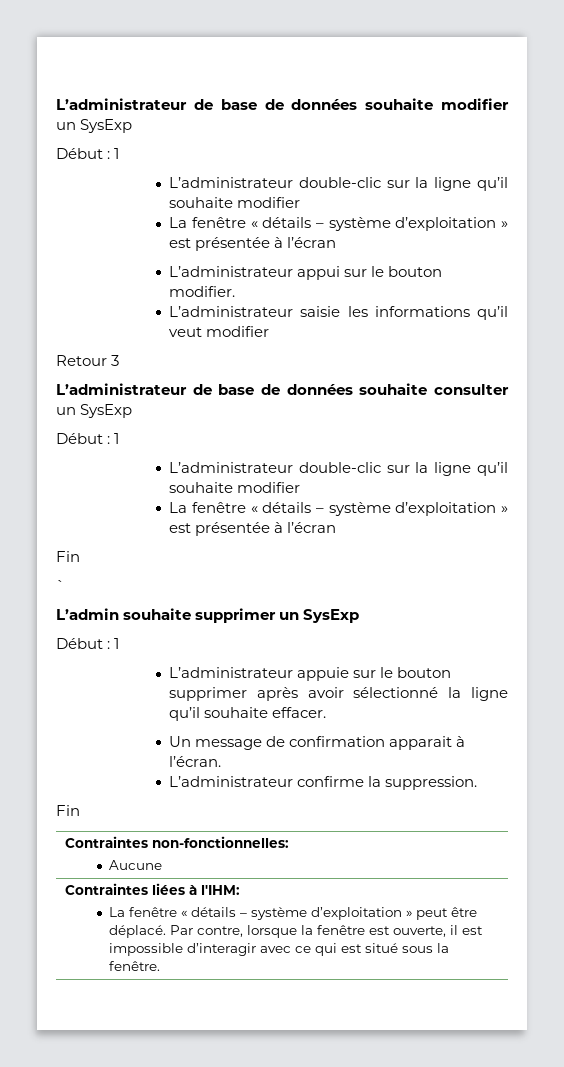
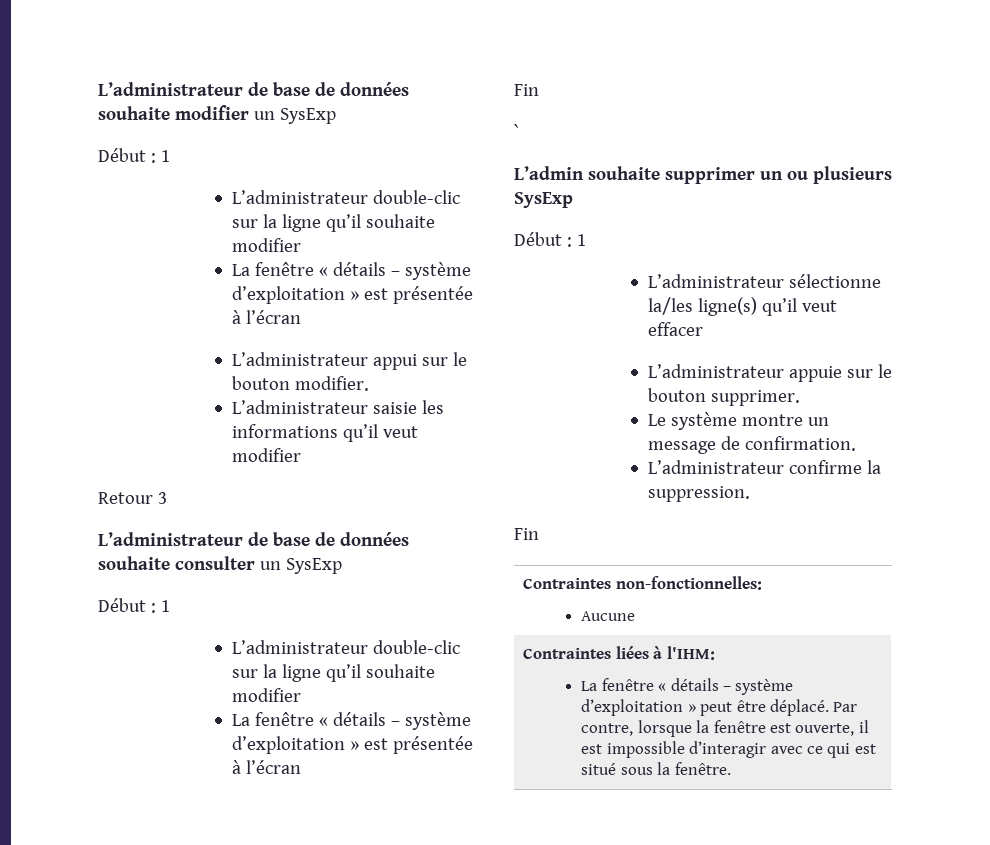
[303,609,360,623] [56,638,120,649] SysExp // Début : 1 -> [786,166,892,184] [514,192,573,208] [514,232,586,247] [647,274,881,288] [647,297,837,316] [647,322,703,336] ou plusieurs SysExp // Début : 1 // L’administrateur sélectionne la/les ligne(s) qu’il veut effacer
[169,687,509,701] [169,707,327,721] [169,736,466,750] [169,756,222,767] supprimer après avoir sélectionné la ligne qu’il souhaite effacer. // Un message de confirmation apparait à l’écran. -> [710,390,800,406] [647,412,829,430] [647,436,856,454] supprimer. // Le système montre un message de confirmation.

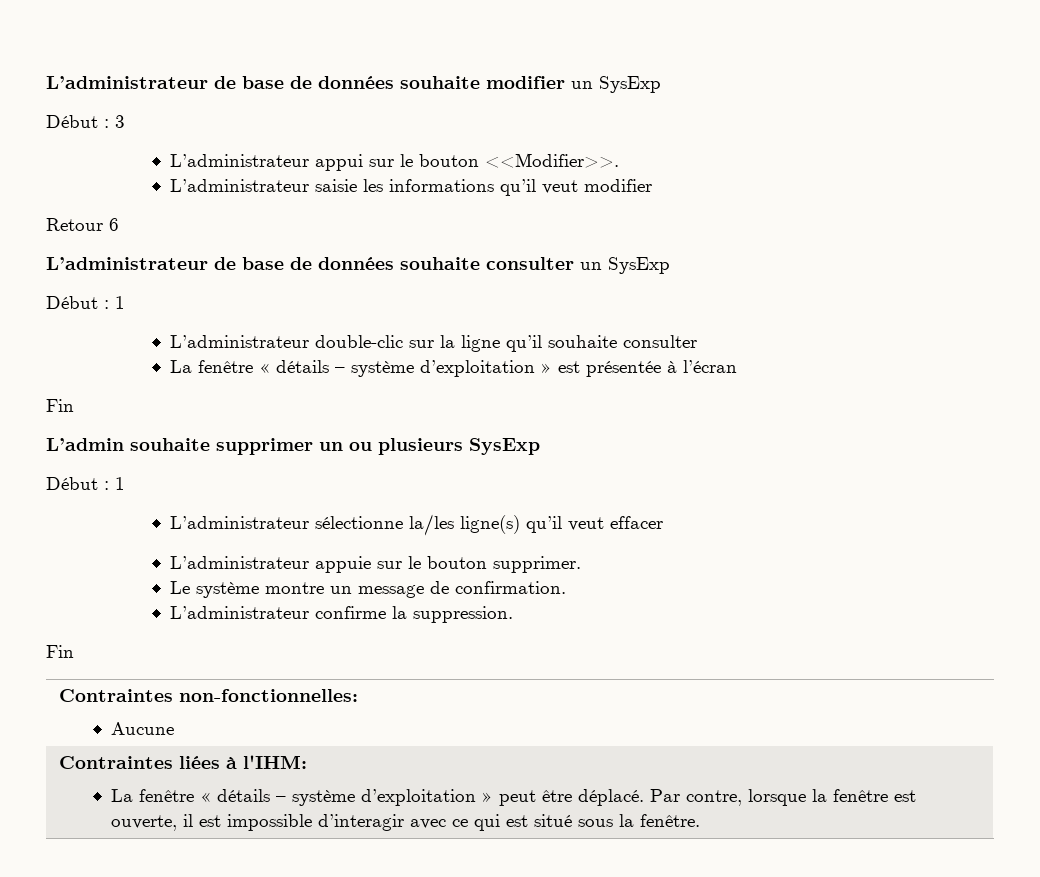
[160,150,170,162] [231,190,460,204] [231,214,435,232] [231,238,301,252] [231,262,471,280] [231,286,473,304] [231,310,301,324] 1 // L’administrateur double-clic sur la ligne qu’il souhaite modifier // La fenêtre « détails – système d’exploitation » est présentée à l’écran -> [115,115,125,128] 3
[294,376,369,391] modifier. -> [484,153,619,168] <<Modifier>>.
[157,492,167,504] 3 -> [109,218,119,231] 6
[231,688,301,702] modifier -> [622,335,697,348] consulter
[514,124,520,138] // ` -> (74, 405) none

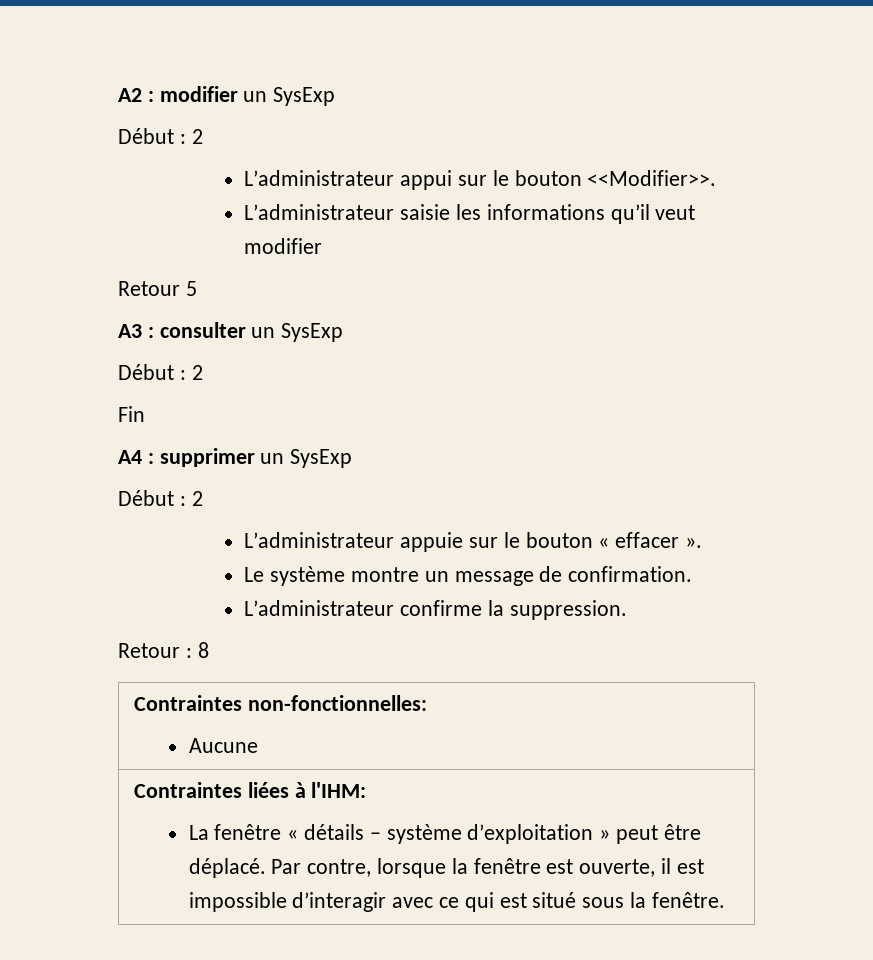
[46,76,480,89] L’administrateur de base de données souhaite -> [118,88,154,102] A2 :
[115,115,125,128] 3 -> [191,129,203,144] 2
[109,218,119,231] [46,257,480,270] 6 // L’administrateur de base de données souhaite -> [185,281,197,296] [118,324,154,338] 5 // A3 :
[115,296,125,309] [169,335,697,352] [169,360,737,377] [46,399,74,412] [46,438,540,455] [46,477,125,490] [169,514,663,536] 1 // L’administrateur double-clic sur la ligne qu’il souhaite consulter // La fenêtre « détails – système d’exploitation » est présentée à l’écran // Fin // L’admin souhaite supprimer un ou plusieurs SysExp // Début : 1 // L’administrateur sélectionne la/les ligne(s) qu’il veut effacer -> [191,365,203,380] [118,406,145,422] [118,448,353,468] [118,490,203,506] 2 // Fin // A4 : supprimer un SysExp // Début : 2
[492,556,581,573] supprimer. -> [598,532,703,548] « effacer ».
[46,645,74,658] Fin -> [118,642,209,658] Retour : 8

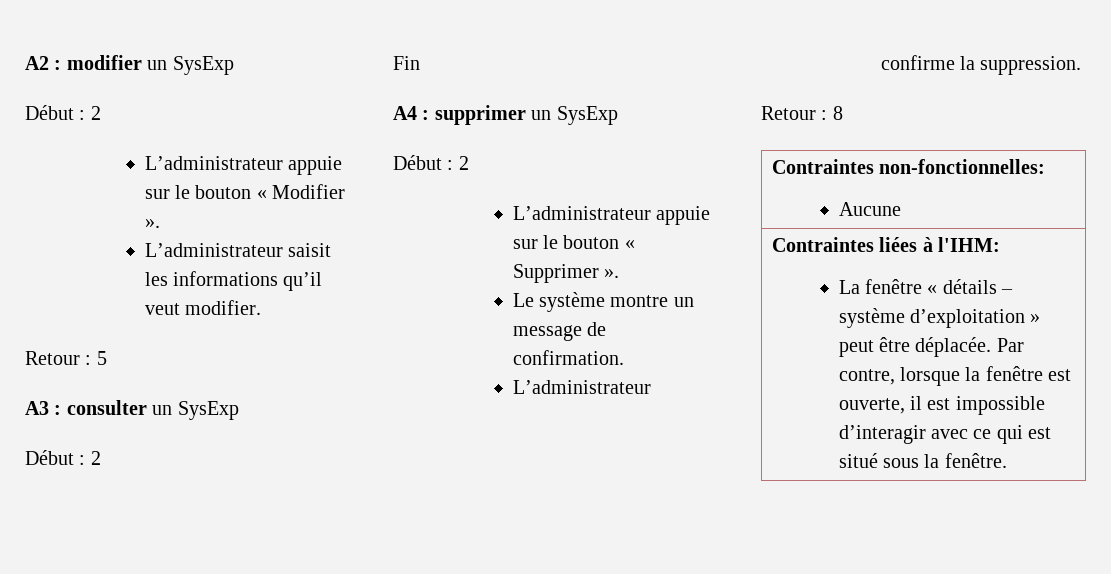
[400,170,717,190] [244,204,451,220] appui sur le bouton <<Modifier>>. // L’administrateur saisie -> [287,156,342,175] [144,184,346,199] [144,219,160,228] [144,243,331,257] appuie sur le bouton « Modifier ». // L’administrateur saisit
[244,238,323,254] [118,281,180,296] modifier // Retour -> [184,300,261,315] [25,351,92,365] modifier. // Retour :
[615,532,680,548] effacer -> [512,264,599,283] Supprimer
[188,858,266,878] déplacé. -> [915,337,992,357] déplacée.

